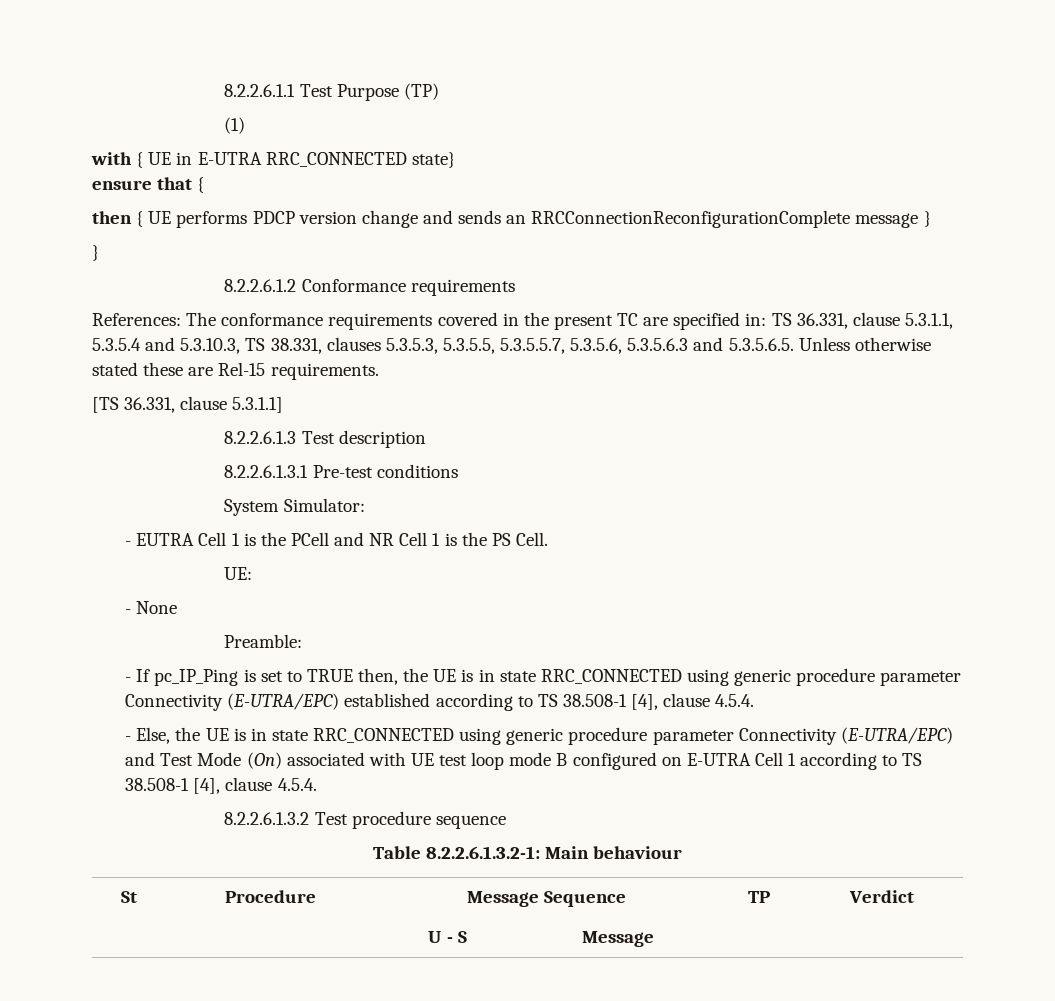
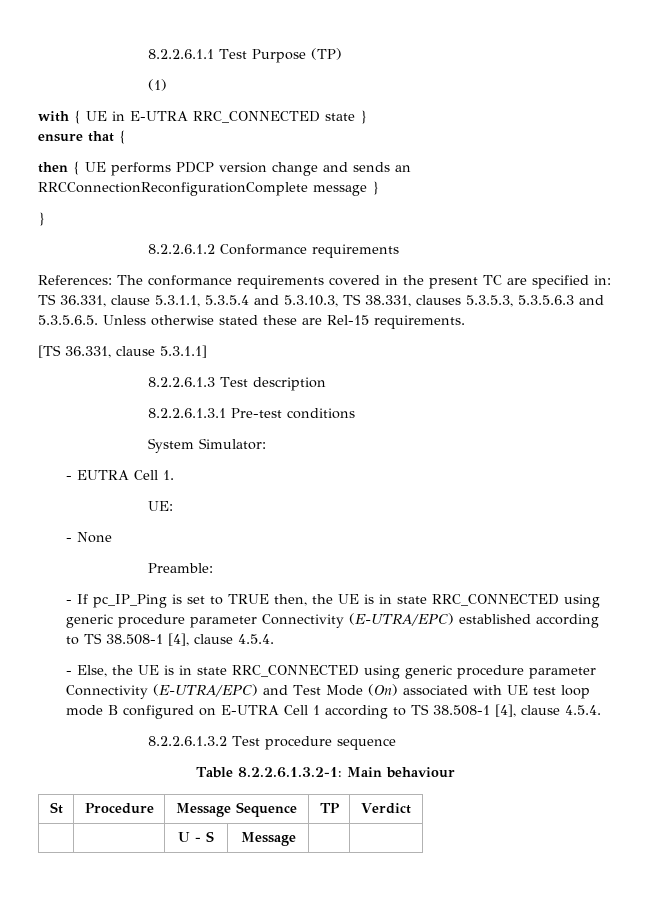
[411,152,455,168] state} -> [325,110,367,124] state }
[442,338,623,354] 5.3.5.5, 5.3.5.5.7, 5.3.5.6, -> (513, 301) none
[231,532,548,546] 1 is the PCell and NR Cell 1 is the PS Cell. -> [162,470,174,480] 1.

